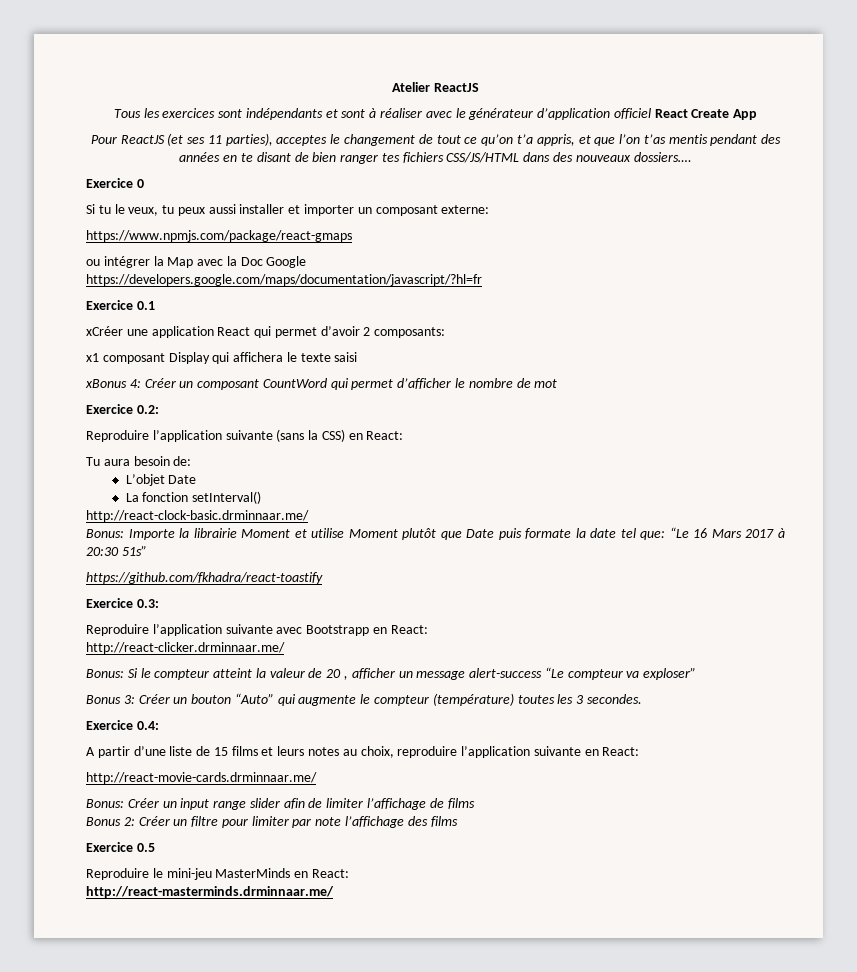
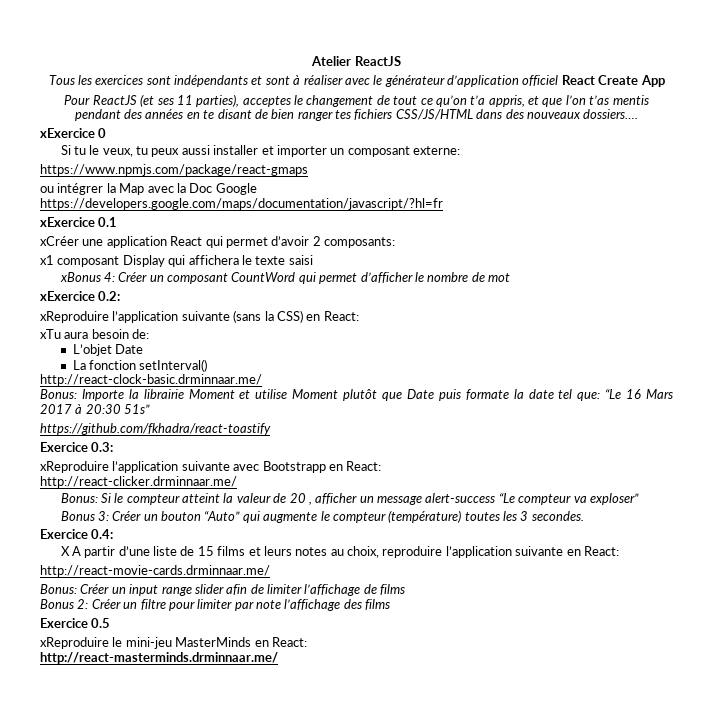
[86,178,133,188] Exercice -> [40,128,95,138] xExercice
[86,300,133,310] Exercice -> [40,217,95,227] xExercice
[86,404,133,414] Exercice -> [40,291,95,301] xExercice
[86,430,149,442] Reproduire -> [40,311,109,323] xReproduire
[86,457,100,466] Tu -> [40,329,61,339] xTu
[86,624,149,636] Reproduire -> [40,461,109,473] xReproduire
(159, 725) none -> [60,546,70,556] X
[86,868,149,880] Reproduire -> [40,637,109,649] xReproduire

